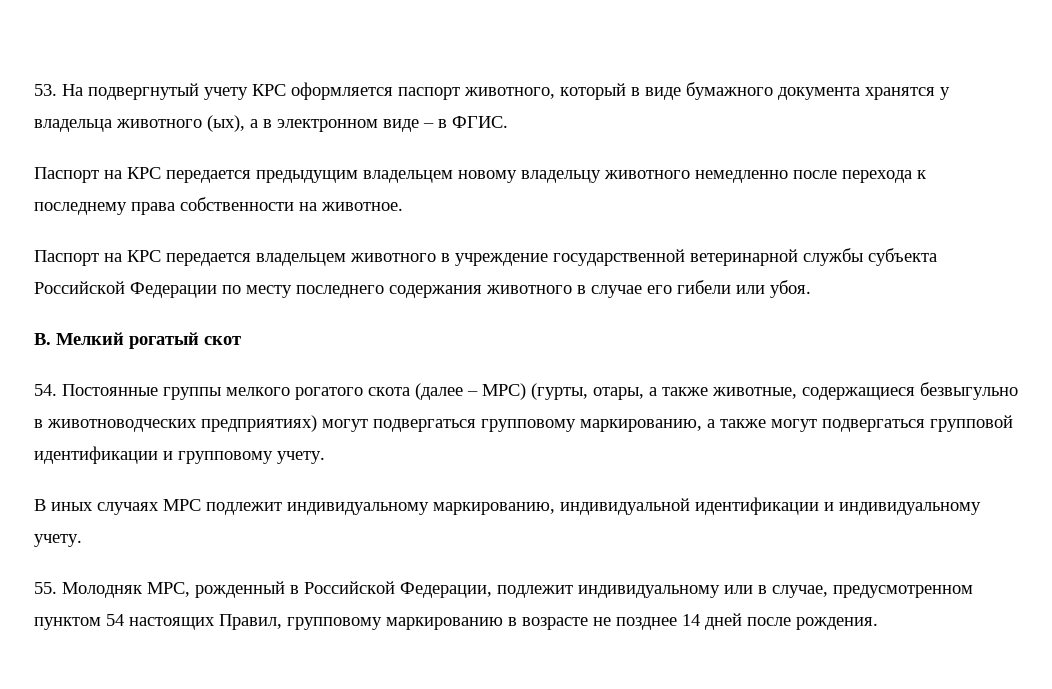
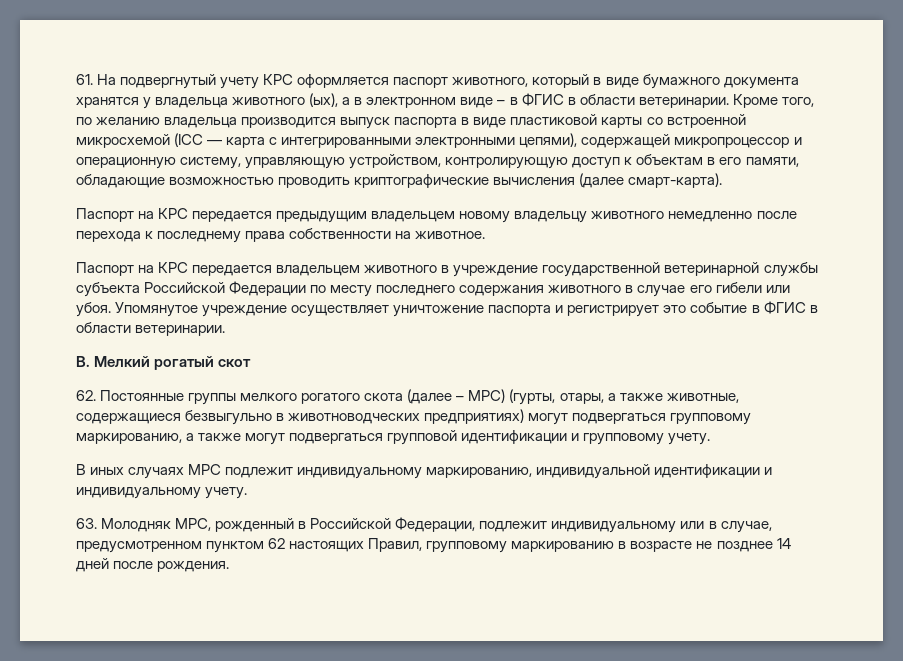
[34,84,57,96] 53. -> [76,74,93,85] 61.
[452,116,508,128] ФГИС. -> [521,93,814,108] [76,114,746,129] [76,133,802,148] [76,154,799,169] [76,173,723,188] ФГИС в области ветеринарии. Кроме того, по желанию владельца производится выпуск паспорта в виде пластиковой карты со встроенной микросхемой (ICC — карта с интегрированными электронными цепями), содержащей микропроцессор и операционную систему, управляющую устройством, контролирующую доступ к объектам в его памяти, обладающие возможностью проводить криптографические вычисления (далее смарт-карта).
(811, 289) none -> [115,301,818,317] [76,322,226,336] Упомянутое учреждение осуществляет уничтожение паспорта и регистрирует это событие в ФГИС в области ветеринарии.
[34,384,57,396] 54. -> [76,390,96,401] 62.
[34,582,57,594] 55. -> [76,518,97,529] 63.
[106,614,124,626] 54 -> [268,538,286,549] 62

